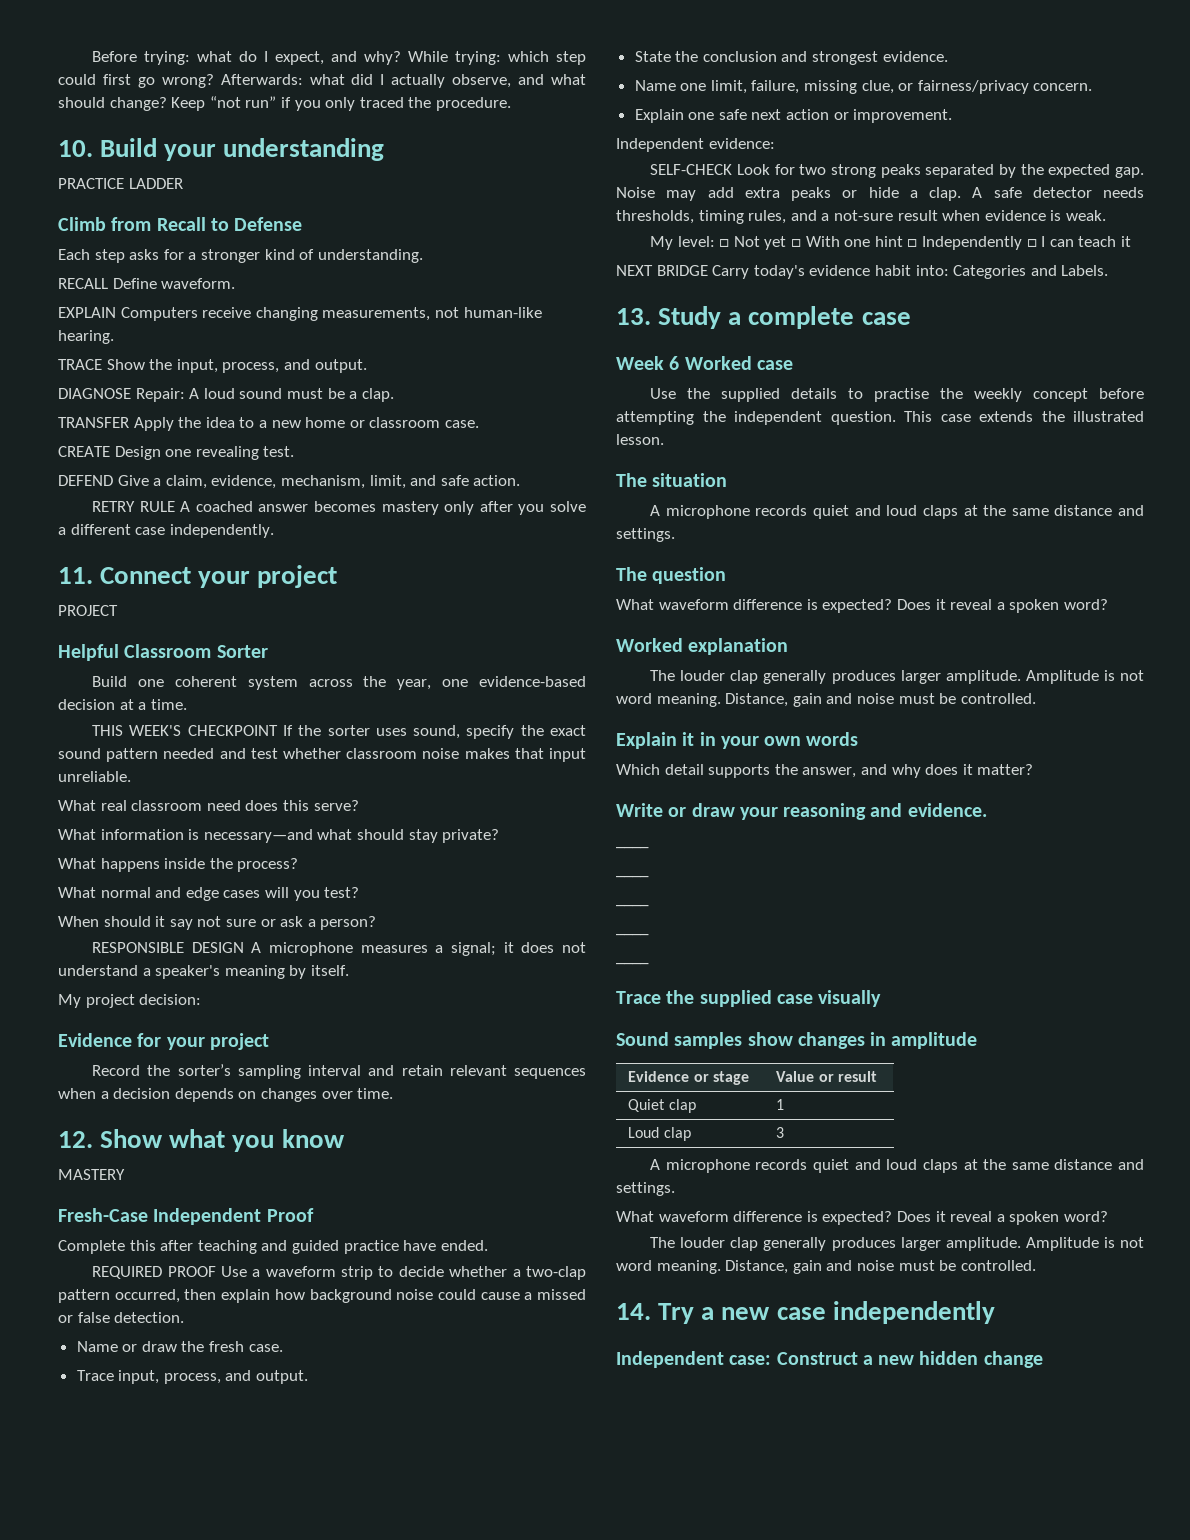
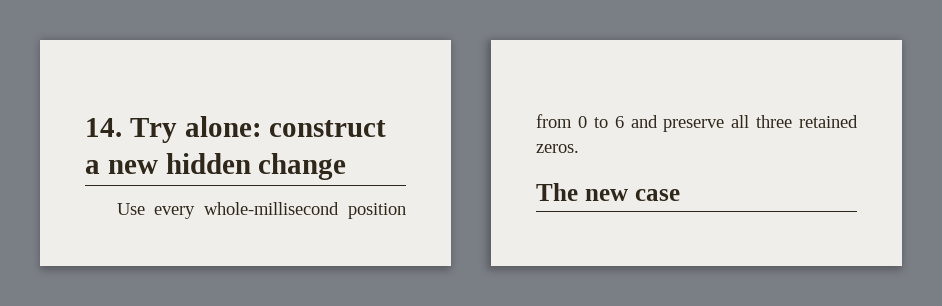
[92,51,586,65] [58,74,587,88] [58,96,511,111] [58,138,385,161] [58,178,183,189] [58,217,303,231] [58,249,423,263] [58,278,236,289] [58,307,542,321] [58,330,114,344] [58,359,367,373] [58,388,394,402] [58,417,479,431] [58,446,295,460] [58,475,521,489] [92,501,587,515] [58,524,274,538] [58,565,338,588] [58,605,118,616] [58,644,268,661] [92,676,586,690] [58,699,187,710] [92,725,586,739] [58,748,586,762] [58,771,131,782] [58,800,359,811] [58,829,500,843] [58,858,299,872] [58,887,360,901] [58,916,377,930] [92,942,587,956] [58,965,349,979] [58,994,202,1008] [58,1033,269,1050] [92,1064,586,1079] [58,1088,394,1102] [58,1129,345,1152] [58,1169,125,1180] [58,1208,314,1225] [58,1240,488,1254] [92,1266,586,1280] [58,1289,586,1303] [58,1312,185,1323] [76,1341,283,1352] [76,1370,309,1384] [634,51,948,65] [634,80,1093,94] [634,109,953,123] [616,138,775,152] [650,164,1144,178] [616,187,1144,201] [616,210,1106,224] [650,236,1131,250] [616,265,1109,279] [616,306,911,329] [616,356,793,370] [650,388,1144,402] [616,411,1144,425] [616,434,664,445] [616,473,728,487] [650,505,1144,519] [616,528,675,542] [616,567,727,584] [616,599,1108,613] [616,638,789,655] [650,670,1144,684] [616,693,1036,707] [616,732,859,749] [616,764,1034,778] [616,803,987,820] [616,846,649,849] [616,875,649,878] [616,904,649,907] [616,933,649,936] [616,962,649,965] [616,990,882,1007] [616,1032,978,1049] [628,1071,749,1085] [776,1071,877,1082] [628,1099,696,1113] [776,1099,785,1110] [628,1127,691,1141] [776,1127,785,1138] [650,1159,1144,1173] [616,1182,675,1196] [616,1211,1108,1225] [650,1237,1144,1251] [616,1260,1036,1274] [616,1301,995,1324] [616,1351,1043,1368] Before trying: what do I expect, and why? While trying: which step could first go wrong? Afterwards: what did I actually observe, and what should change? Keep “not run” if you only traced the procedure. // 10. Build your understanding // PRACTICE LADDER // Climb from Recall to Defense // Each step asks for a stronger kind of understanding. // RECALL Define waveform. // EXPLAIN Computers receive changing measurements, not human-like hearing. // TRACE Show the input, process, and output. // DIAGNOSE Repair: A loud sound must be a clap. // TRANSFER Apply the idea to a new home or classroom case. // CREATE Design one revealing test. // DEFEND Give a claim, evidence, mechanism, limit, and safe action. // RETRY RULE A coached answer becomes mastery only after you solve a different case independently. // 11. Connect your project // PROJECT // Helpful Classroom Sorter // Build one coherent system across the year, one evidence-based decision at a time. // THIS WEEK'S CHECKPOINT If the sorter uses sound, specify the exact sound pattern needed and test whether classroom noise makes that input unreliable. // What real classroom need does this serve? // What information is necessary—and what should stay private? // What happens inside the process? // What normal and edge cases will you test? // When should it say not sure or ask a person? // RESPONSIBLE DESIGN A microphone measures a signal; it does not understand a speaker's meaning by itself. // My project decision: // Evidence for your project // Record the sorter’s sampling interval and retain relevant sequences when a decision depends on changes over time. // 12. Show what you know // MASTERY // Fresh-Case Independent Proof // Complete this after teaching and guided practice have ended. // REQUIRED PROOF Use a waveform strip to decide whether a two-clap pattern occurred, then explain how background noise could cause a missed or false detection. // Name or draw the fresh case. // Trace input, process, and output. // State the conclusion and strongest evidence. // Name one limit, failure, missing clue, or fairness/privacy concern. // Explain one safe next action or improvement. // Independent evidence: // SELF-CHECK Look for two strong peaks separated by the expected gap. Noise may add extra peaks or hide a clap. A safe detector needs thresholds, timing rules, and a not-sure result when evidence is weak. // My level: □ Not yet □ With one hint □ Independently □ I can teach it // NEXT BRIDGE Carry today's evidence habit into: Categories and Labels. // 13. Study a complete case // Week 6 Worked case // Use the supplied details to practise the weekly concept before attempting the independent question. This case extends the illustrated lesson. // The situation // A microphone records quiet and loud claps at the same distance and settings. // The question // What waveform difference is expected? Does it reveal a spoken word? // Worked explanation // The louder clap generally produces larger amplitude. Amplitude is not word meaning. Distance, gain and noise must be controlled. // Explain it in your own words // Which detail supports the answer, and why does it matter? // Write or draw your reasoning and evidence. // ____ // ____ // ____ // ____ // ____ // Trace the supplied case visually // Sound samples show changes in amplitude // Evidence or stage | Value or result // Quiet clap | 1 // Loud clap | 3 // A microphone records quiet and loud claps at the same distance and settings. // What waveform difference is expected? Does it reveal a spoken word? // The louder clap generally produces larger amplitude. Amplitude is not word meaning. Distance, gain and noise must be controlled. // 14. Try a new case independently // Independent case: Construct a new hidden change -> [85,116,387,143] [85,153,347,180] [116,202,406,219] [536,114,858,132] [536,144,579,153] [536,183,680,201] 14. Try alone: construct a new hidden change // Use every whole-millisecond position from 0 to 6 and preserve all three retained zeros. // The new case

